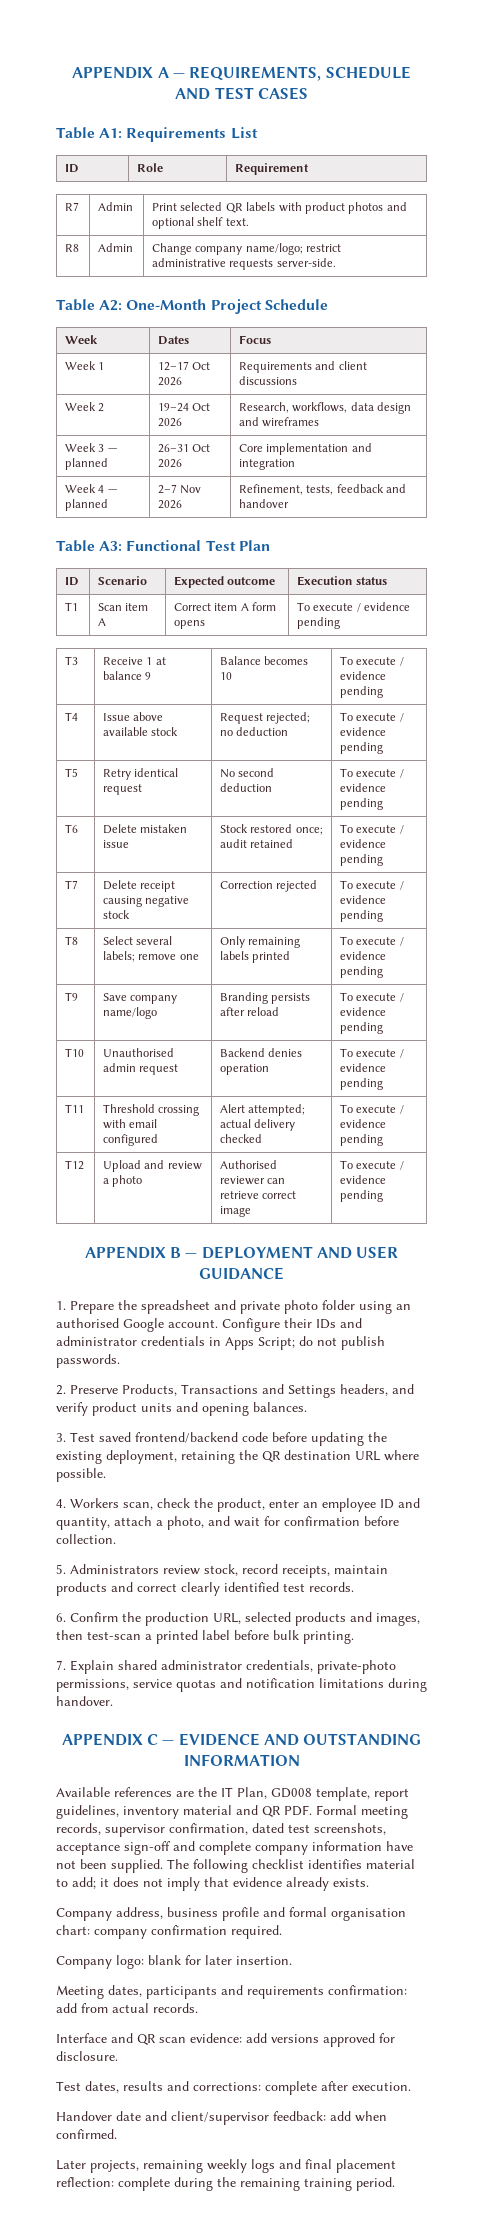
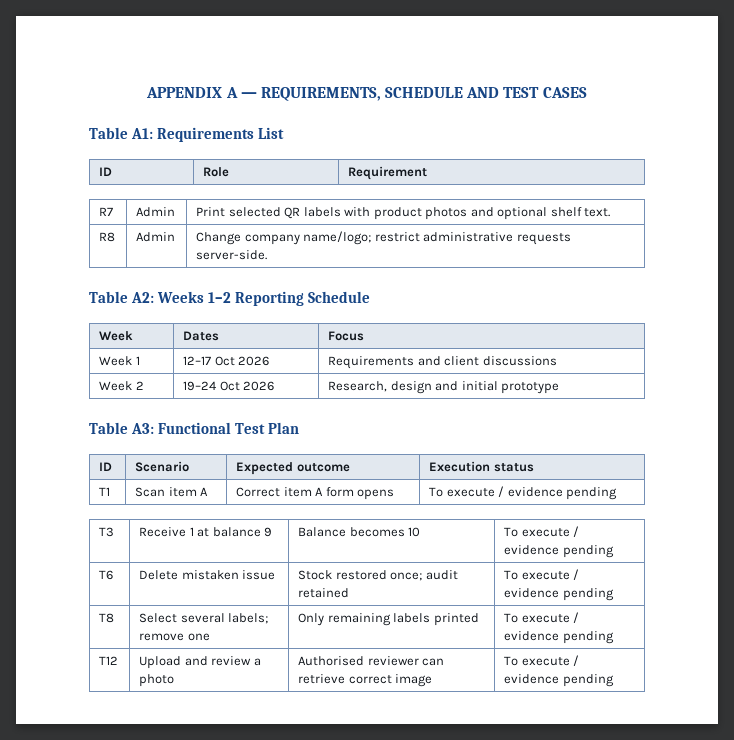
[126,299,262,314] One-Month Project -> [157,291,305,306] Weeks 1–2 Reporting
[292,402,412,414] [239,417,320,427] [65,443,117,452] [65,458,109,470] [158,444,211,453] [158,459,183,468] [239,443,372,455] [239,459,296,470] [65,484,117,493] [65,499,109,511] [158,484,202,494] [158,500,183,509] [239,484,407,495] [239,499,290,508] workflows, data design and wireframes // Week 3 — planned | 26–31 Oct 2026 | Core implementation and integration // Week 4 — planned | 2–7 Nov 2026 | Refinement, tests, feedback and handover -> [390,381,560,394] design and initial prototype
[65,712,79,721] [103,712,164,721] [103,727,179,736] [220,712,311,724] [220,727,289,736] [340,712,404,722] [340,727,387,736] [340,742,384,754] [65,768,79,777] [103,768,179,780] [103,784,143,795] [220,768,275,778] [220,783,273,792] [340,768,404,778] [340,783,387,792] [340,798,384,810] // T4 | Issue above available stock | Request rejected; no deduction | To execute / evidence pending // T5 | Retry identical request | No second deduction | To execute / evidence pending -> (614, 551) none
[65,880,79,889] [103,880,176,892] [103,896,190,907] [103,910,131,919] [220,880,318,892] [340,880,404,890] [340,895,387,904] [340,910,384,922] // T7 | Delete receipt causing negative stock | Correction rejected | To execute / evidence pending -> (614, 594) none
[65,992,79,1001] [103,993,178,1004] [103,1007,158,1019] [220,992,311,1004] [220,1007,280,1016] [340,992,404,1002] [340,1007,387,1016] [340,1022,384,1034] [65,1048,85,1057] [103,1048,175,1057] [103,1063,179,1075] [220,1048,303,1057] [220,1064,270,1075] [340,1048,404,1058] [340,1063,387,1072] [340,1078,384,1090] [65,1104,85,1113] [103,1104,200,1116] [103,1119,158,1129] [103,1134,159,1146] [220,1104,306,1116] [220,1119,296,1131] [220,1134,263,1143] [340,1104,404,1114] [340,1119,387,1128] [340,1134,384,1146] // T9 | Save company name/logo | Branding persists after reload | To execute / evidence pending // T10 | Unauthorised admin request | Backend denies operation | To execute / evidence pending // T11 | Threshold crossing with email configured | Alert attempted; actual delivery checked | To execute / evidence pending -> (614, 637) none
[84,1246,399,1259] [199,1267,284,1280] [56,1300,411,1314] [56,1318,362,1332] [56,1336,385,1350] [56,1354,120,1368] [56,1384,414,1398] [56,1402,307,1416] [56,1432,387,1446] [56,1450,419,1464] [56,1468,106,1482] [56,1498,420,1512] [56,1516,399,1530] [56,1534,116,1544] [56,1564,388,1578] [56,1582,354,1596] [56,1612,420,1626] [56,1630,354,1644] [56,1660,396,1674] [56,1678,427,1692] [56,1696,113,1706] [61,1733,422,1746] [183,1754,300,1766] [56,1787,409,1801] [56,1805,408,1819] [56,1823,386,1837] [56,1841,413,1855] [56,1859,415,1873] [56,1877,369,1891] [56,1907,406,1921] [56,1925,282,1939] [56,1955,292,1969] [56,1985,407,1999] [56,2003,198,2013] [56,2033,395,2047] [56,2051,118,2061] [56,2081,411,2095] [56,2111,387,2125] [56,2129,117,2139] [56,2159,396,2173] [56,2177,395,2191] // APPENDIX B — DEPLOYMENT AND USER GUIDANCE // 1. Prepare the spreadsheet and private photo folder using an authorised Google account. Configure their IDs and administrator credentials in Apps Script; do not publish passwords. // 2. Preserve Products, Transactions and Settings headers, and verify product units and opening balances. // 3. Test saved frontend/backend code before updating the existing deployment, retaining the QR destination URL where possible. // 4. Workers scan, check the product, enter an employee ID and quantity, attach a photo, and wait for confirmation before collection. // 5. Administrators review stock, record receipts, maintain products and correct clearly identified test records. // 6. Confirm the production URL, selected products and images, then test-scan a printed label before bulk printing. // 7. Explain shared administrator credentials, private-photo permissions, service quotas and notification limitations during handover. // APPENDIX C — EVIDENCE AND OUTSTANDING INFORMATION // Available references are the IT Plan, GD008 template, report guidelines, inventory material and QR PDF. Formal meeting records, supervisor confirmation, dated test screenshots, acceptance sign-off and complete company information have not been supplied. The following checklist identifies material to add; it does not imply that evidence already exists. // Company address, business profile and formal organisation chart: company confirmation required. // Company logo: blank for later insertion. // Meeting dates, participants and requirements confirmation: add from actual records. // Interface and QR scan evidence: add versions approved for disclosure. // Test dates, results and corrections: complete after execution. // Handover date and client/supervisor feedback: add when confirmed. // Later projects, remaining weekly logs and final placement reflection: complete during the remaining training period. -> (614, 680) none

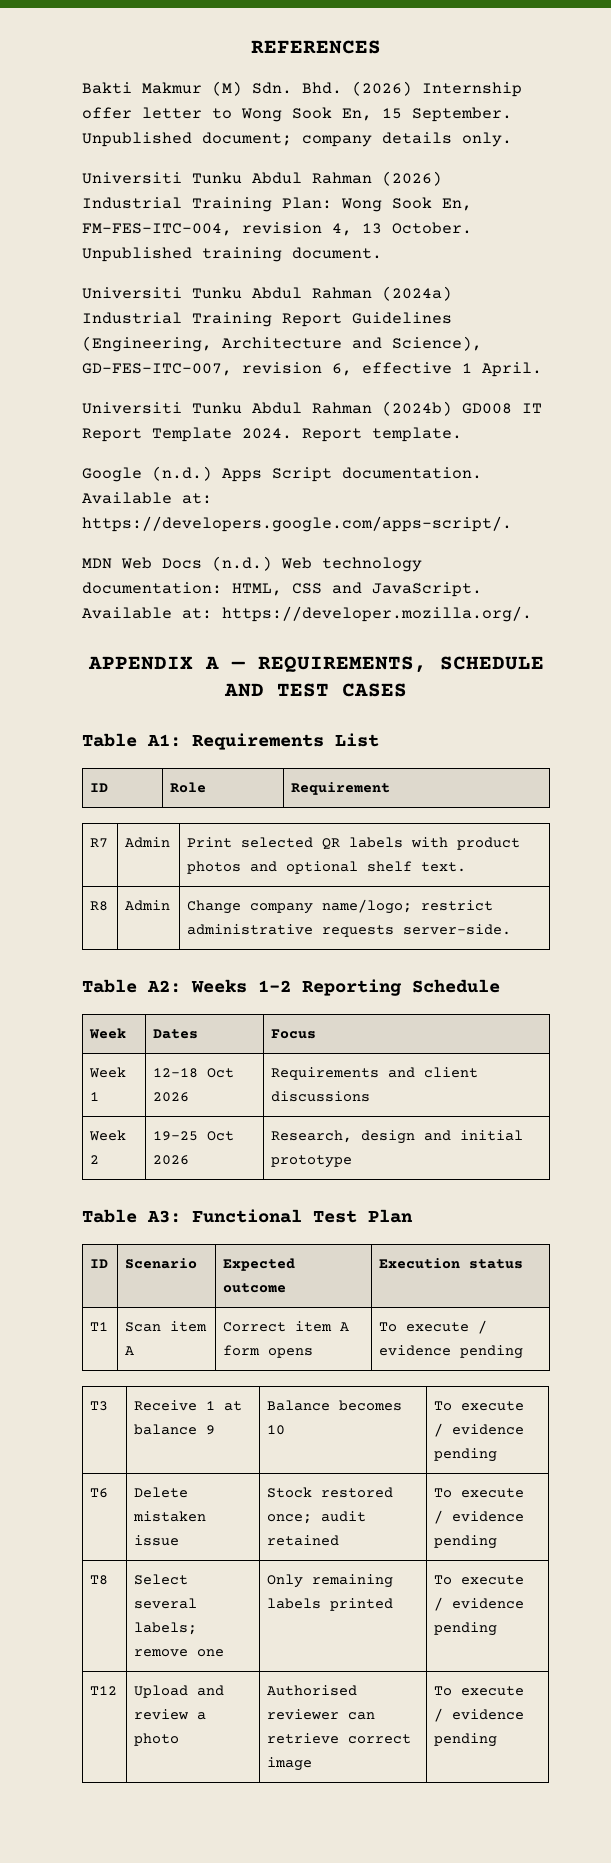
(146, 92) none -> [251,40,381,54] [82,81,522,97] [82,107,512,122] [82,132,512,147] [82,171,442,186] [82,197,472,212] [82,222,472,236] [82,247,382,262] [82,286,452,301] [82,312,452,327] [82,336,482,352] [82,362,542,377] [82,401,542,416] [82,427,462,442] [82,466,482,482] [82,492,212,504] [82,516,512,532] [82,556,422,572] [82,582,482,597] [82,606,532,622] REFERENCES // Bakti Makmur (M) Sdn. Bhd. (2026) Internship offer letter to Wong Sook En, 15 September. Unpublished document; company details only. // Universiti Tunku Abdul Rahman (2026) Industrial Training Plan: Wong Sook En, FM-FES-ITC-004, revision 4, 13 October. Unpublished training document. // Universiti Tunku Abdul Rahman (2024a) Industrial Training Report Guidelines (Engineering, Architecture and Science), GD-FES-ITC-007, revision 6, effective 1 April. // Universiti Tunku Abdul Rahman (2024b) GD008 IT Report Template 2024. Report template. // Google (n.d.) Apps Script documentation. Available at: https://developers.google.com/apps-script/. // MDN Web Docs (n.d.) Web technology documentation: HTML, CSS and JavaScript. Available at: https://developer.mozilla.org/. //
[183,356,212,365] 12–17 -> [153,1068,199,1078] 12–18
[183,381,217,391] 19–24 -> [153,1131,199,1141] 19–25

